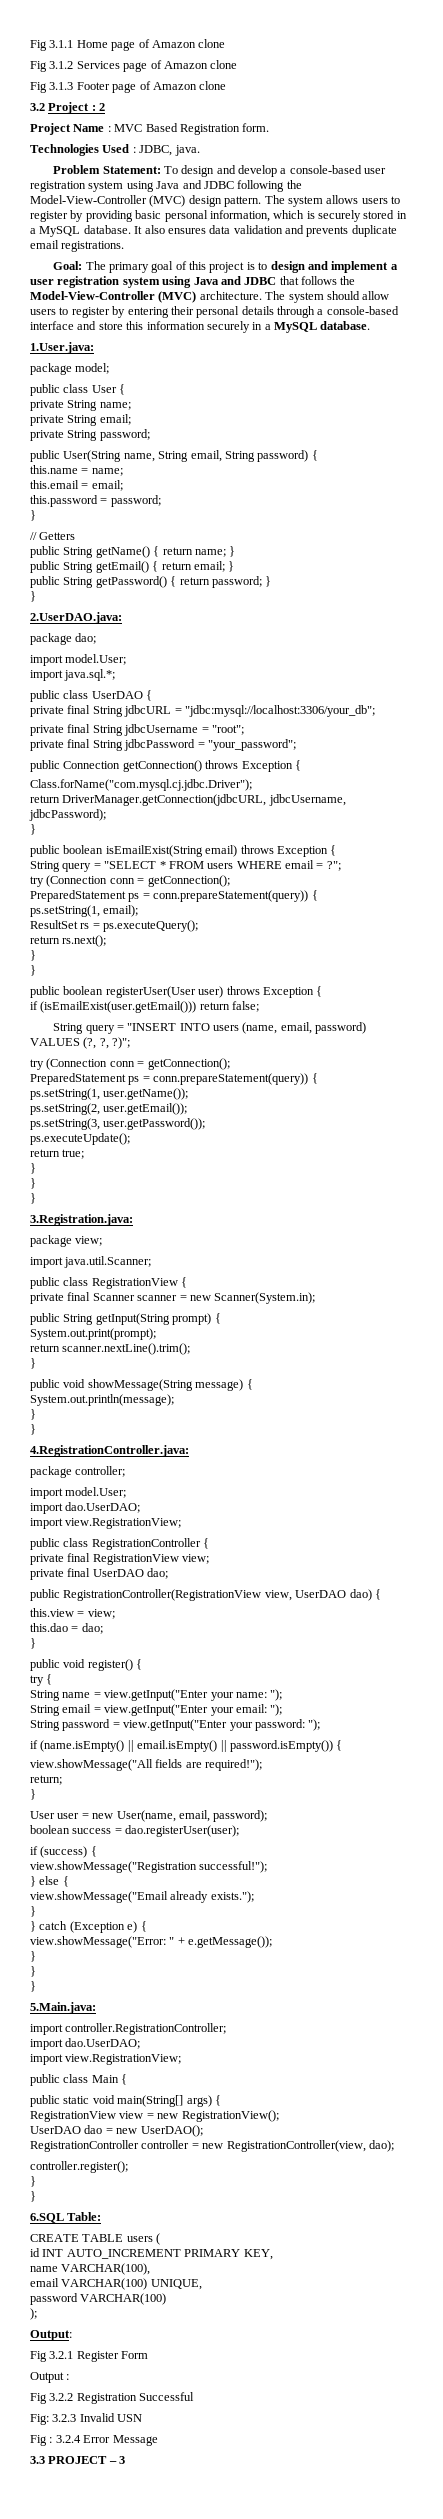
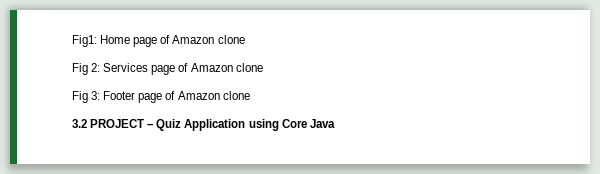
[30,40,74,51] Fig 3.1.1 -> [72,35,97,47] Fig1:
[49,61,74,69] 3.1.2 -> [91,63,101,72] 2:
[49,82,74,90] 3.1.3 -> [91,91,101,100] 3:
[48,102,106,114] [30,123,270,135] [30,144,200,156] [53,165,387,177] [30,180,302,192] [30,195,400,207] [30,210,407,222] [30,225,397,237] [30,240,125,252] [53,261,398,273] [30,276,356,288] [30,291,390,303] [30,306,399,318] [30,321,371,333] [30,342,94,354] [30,363,110,375] [30,384,126,396] [30,400,131,411] [30,414,131,426] [30,429,150,441] [30,450,318,462] [30,465,123,476] [30,480,123,491] [30,495,161,507] [30,510,36,521] [30,532,76,540] [30,546,236,558] [30,561,235,573] [30,576,272,588] [30,591,36,602] [30,612,122,624] [30,633,97,645] [30,654,127,666] [30,669,116,681] [30,690,153,702] [30,705,375,717] [30,724,244,736] [30,739,296,751] [30,760,301,772] [30,779,252,791] [30,794,346,806] [29,809,106,821] [30,824,36,835] [30,845,337,857] [30,860,341,872] [30,875,230,887] [30,890,318,902] [30,905,139,917] [30,920,199,932] [30,935,107,947] [30,950,36,961] [30,965,36,976] [30,986,323,998] [30,1001,260,1013] [53,1022,367,1034] [30,1037,131,1049] [30,1058,230,1070] [30,1073,318,1085] [30,1088,189,1100] [30,1103,188,1115] [30,1118,206,1130] [30,1133,130,1145] [30,1149,85,1159] [30,1163,36,1174] [30,1178,36,1189] [30,1193,36,1204] [30,1214,133,1226] [30,1235,103,1247] [30,1256,152,1268] [30,1277,188,1289] [30,1292,316,1304] [30,1313,221,1325] [30,1328,156,1340] [30,1343,191,1355] [30,1358,36,1369] [30,1379,253,1391] [30,1394,174,1406] [30,1409,36,1420] [30,1424,36,1435] [30,1445,189,1457] [30,1466,126,1478] [30,1487,127,1499] [30,1502,141,1514] [30,1518,182,1529] [30,1538,210,1550] [30,1553,210,1565] [30,1568,169,1580] [30,1589,381,1601] [30,1608,115,1619] [30,1623,103,1634] [30,1638,36,1649] [30,1659,143,1671] [30,1674,53,1686] [30,1689,283,1701] [30,1704,283,1716] [30,1719,321,1731] [30,1740,343,1752] [30,1759,263,1771] [30,1775,62,1785] [30,1789,36,1800] [30,1810,268,1822] [30,1825,240,1837] [30,1846,97,1858] [30,1861,268,1873] [30,1876,69,1887] [30,1891,254,1903] [30,1906,36,1917] [30,1921,147,1933] [30,1936,273,1948] [30,1951,36,1962] [30,1966,36,1977] [30,1981,36,1992] [30,2002,96,2014] [30,2023,227,2035] [30,2038,141,2050] [30,2054,182,2065] [30,2074,128,2086] [30,2095,221,2107] [30,2110,279,2122] [30,2125,203,2137] [30,2140,394,2152] [30,2161,128,2173] [30,2176,36,2187] [30,2191,36,2202] [30,2212,102,2223] [30,2233,161,2245] [30,2248,273,2260] [30,2263,151,2275] [30,2278,202,2290] [30,2293,167,2305] [30,2308,37,2320] [30,2330,72,2341] [30,2351,149,2362] [30,2372,70,2383] [30,2392,195,2404] [30,2413,143,2425] [30,2435,158,2446] [30,2456,126,2464] Project : 2 // Project Name : MVC Based Registration form. // Technologies Used : JDBC, java. // Problem Statement: To design and develop a console-based user registration system using Java and JDBC following the Model-View-Controller (MVC) design pattern. The system allows users to register by providing basic personal information, which is securely stored in a MySQL database. It also ensures data validation and prevents duplicate email registrations. // Goal: The primary goal of this project is to design and implement a user registration system using Java and JDBC that follows the Model-View-Controller (MVC) architecture. The system should allow users to register by entering their personal details through a console-based interface and store this information securely in a MySQL database. // 1.User.java: // package model; // public class User { // private String name; // private String email; // private String password; // public User(String name, String email, String password) { // this.name = name; // this.email = email; // this.password = password; // } // // Getters // public String getName() { return name; } // public String getEmail() { return email; } // public String getPassword() { return password; } // } // 2.UserDAO.java: // package dao; // import model.User; // import java.sql.*; // public class UserDAO { // private final String jdbcURL = "jdbc:mysql://localhost:3306/your_db"; // private final String jdbcUsername = "root"; // private final String jdbcPassword = "your_password"; // public Connection getConnection() throws Exception { // Class.forName("com.mysql.cj.jdbc.Driver"); // return DriverManager.getConnection(jdbcURL, jdbcUsername, jdbcPassword); // } // public boolean isEmailExist(String email) throws Exception { // String query = "SELECT * FROM users WHERE email = ?"; // try (Connection conn = getConnection(); // PreparedStatement ps = conn.prepareStatement(query)) { // ps.setString(1, email); // ResultSet rs = ps.executeQuery(); // return rs.next(); // } // } // public boolean registerUser(User user) throws Exception { // if (isEmailExist(user.getEmail())) return false; // String query = "INSERT INTO users (name, email, password) VALUES (?, ?, ?)"; // try (Connection conn = getConnection(); // PreparedStatement ps = conn.prepareStatement(query)) { // ps.setString(1, user.getName()); // ps.setString(2, user.getEmail()); // ps.setString(3, user.getPassword()); // ps.executeUpdate(); // return true; // } // } // } // 3.Registration.java: // package view; // import java.util.Scanner; // public class RegistrationView { // private final Scanner scanner = new Scanner(System.in); // public String getInput(String prompt) { // System.out.print(prompt); // return scanner.nextLine().trim(); // } // public void showMessage(String message) { // System.out.println(message); // } // } // 4.RegistrationController.java: // package controller; // import model.User; // import dao.UserDAO; // import view.RegistrationView; // public class RegistrationController { // private final RegistrationView view; // private final UserDAO dao; // public RegistrationController(RegistrationView view, UserDAO dao) { // this.view = view; // this.dao = dao; // } // public void register() { // try { // String name = view.getInput("Enter your name: "); // String email = view.getInput("Enter your email: "); // String password = view.getInput("Enter your password: "); // if (name.isEmpty() || email.isEmpty() || password.isEmpty()) { // view.showMessage("All fields are required!"); // return; // } // User user = new User(name, email, password); // boolean success = dao.registerUser(user); // if (success) { // view.showMessage("Registration successful!"); // } else { // view.showMessage("Email already exists."); // } // } catch (Exception e) { // view.showMessage("Error: " + e.getMessage()); // } // } // } // 5.Main.java: // import controller.RegistrationController; // import dao.UserDAO; // import view.RegistrationView; // public class Main { // public static void main(String[] args) { // RegistrationView view = new RegistrationView(); // UserDAO dao = new UserDAO(); // RegistrationController controller = new RegistrationController(view, dao); // controller.register(); // } // } // 6.SQL Table: // CREATE TABLE users ( // id INT AUTO_INCREMENT PRIMARY KEY, // name VARCHAR(100), // email VARCHAR(100) UNIQUE, // password VARCHAR(100) // ); // Output: // Fig 3.2.1 Register Form // Output : // Fig 3.2.2 Registration Successful // Fig: 3.2.3 Invalid USN // Fig : 3.2.4 Error Message // 3.3 PROJECT – 3 -> [90,119,335,131] PROJECT – Quiz Application using Core Java

